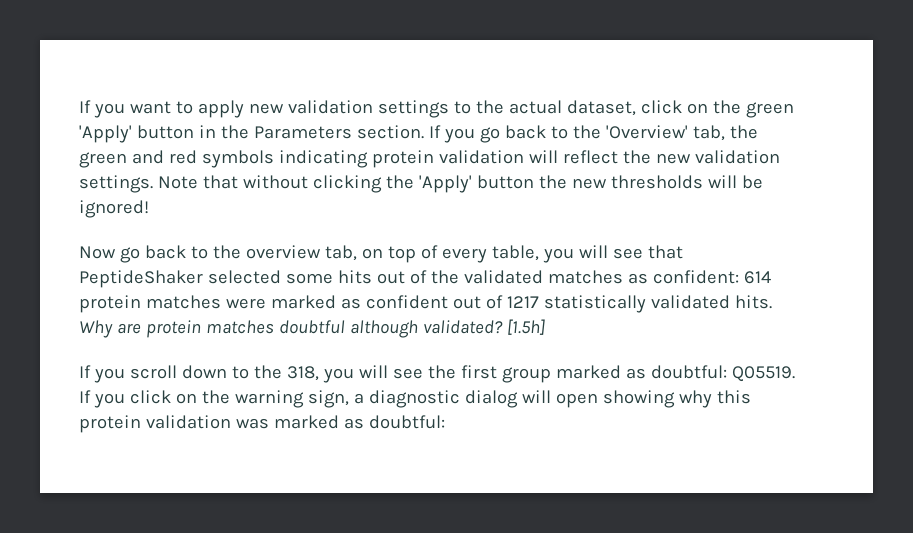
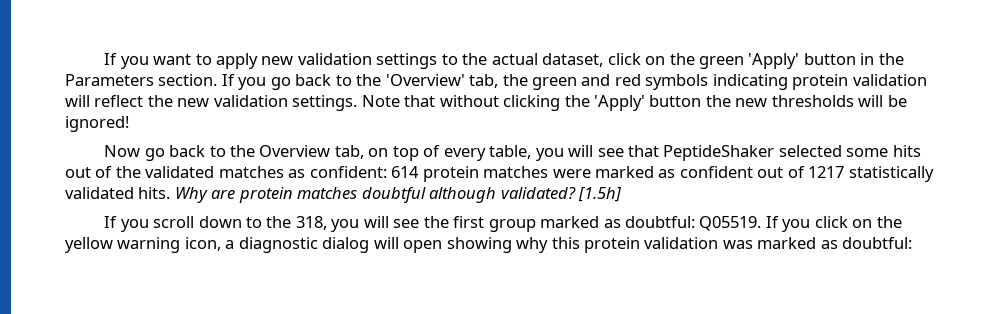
[245,245,321,259] overview -> [259,145,331,157] Overview
[234,390,349,408] warning sign, -> [65,237,221,253] yellow warning icon,

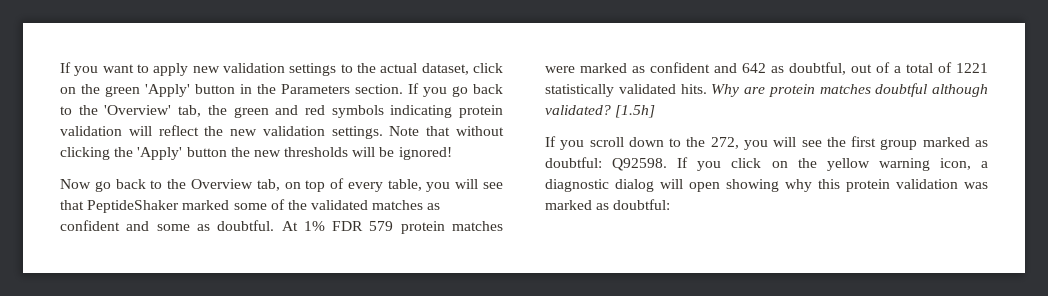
[778,145,921,157] [65,167,91,178] selected some hits out -> [182,200,267,210] marked some
[309,166,420,178] confident: 614 -> [60,220,394,231] confident and some as doubtful. At 1% FDR 579
[757,166,845,178] out of 1217 -> [714,62,988,75] and 642 as doubtful, out of a total of 1221
[295,216,327,230] 318, -> [710,137,739,149] 272,
[699,216,762,231] Q05519. -> [612,158,668,171] Q92598.

